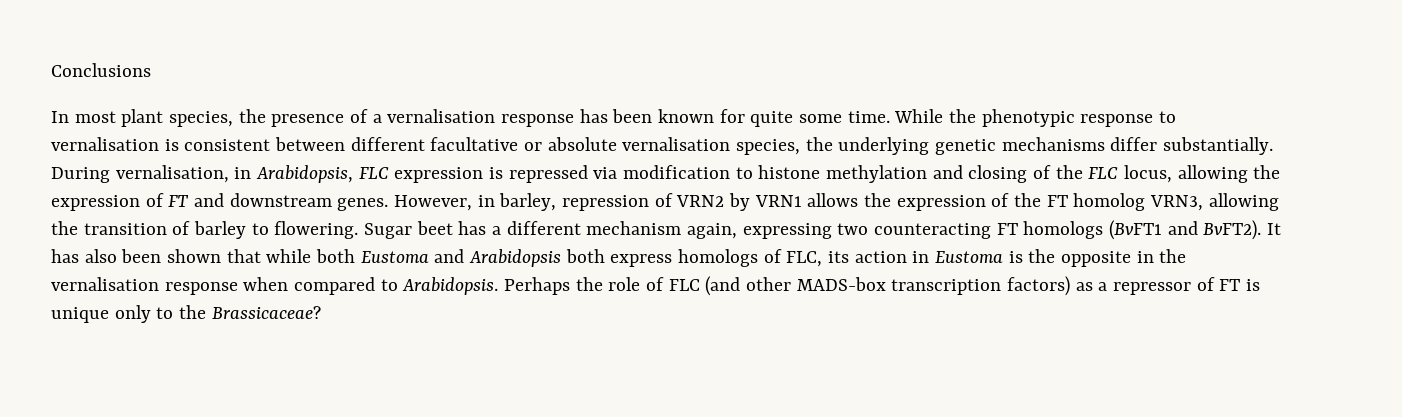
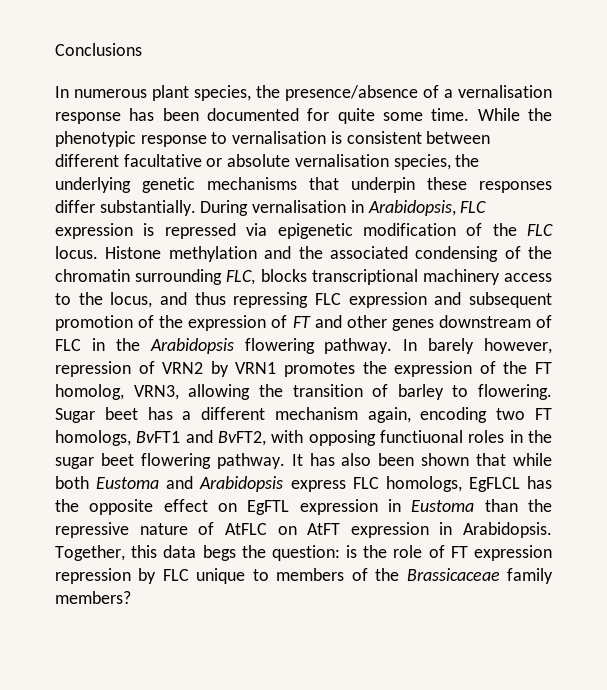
[74,111,116,123] most -> [74,89,147,98] numerous
[271,114,345,127] presence -> [285,85,418,101] presence/absence
[658,109,715,123] known -> [207,108,299,121] documented
(1105, 144) none -> [309,177,552,193] that underpin these responses
[115,165,229,183] vernalisation, -> [252,200,347,213] vernalisation
[623,165,1248,183] modification to histone methylation and closing of the FLC locus, allowing -> [277,223,553,239] [55,246,552,262] [55,269,553,285] [55,292,552,308] [55,315,155,331] epigenetic modification of the FLC locus. Histone methylation and the associated condensing of the chromatin surrounding FLC, blocks transcriptional machinery access to the locus, and thus repressing FLC expression and subsequent promotion of
[229,193,557,211] downstream genes. However, in barley, -> [346,315,552,331] [55,338,552,354] other genes downstream of FLC in the Arabidopsis flowering pathway. In barely however,
[807,193,859,207] allows -> [284,362,355,377] promotes
[1073,193,1146,211] homolog -> [55,384,124,400] homolog,
[742,220,1262,240] expressing two counteracting FT homologs (BvFT1 and BvFT2). -> [420,407,552,423] [55,430,552,446] [55,453,285,469] encoding two FT homologs, BvFT1 and BvFT2, with opposing functiuonal roles in the sugar beet flowering pathway.
[565,249,1187,267] [51,276,1261,296] [51,305,321,323] both express homologs of FLC, its action in Eustoma is the opposite in the vernalisation response when compared to Arabidopsis. Perhaps the role of FLC (and other MADS-box transcription factors) as a repressor of FT is unique only to the Brassicaceae? -> [290,476,552,492] [55,499,552,515] [55,522,552,538] [55,545,552,561] [55,568,554,584] [55,591,131,604] express FLC homologs, EgFLCL has the opposite effect on EgFTL expression in Eustoma than the repressive nature of AtFLC on AtFT expression in Arabidopsis. Together, this data begs the question: is the role of FT expression repression by FLC unique to members of the Brassicaceae family members?

